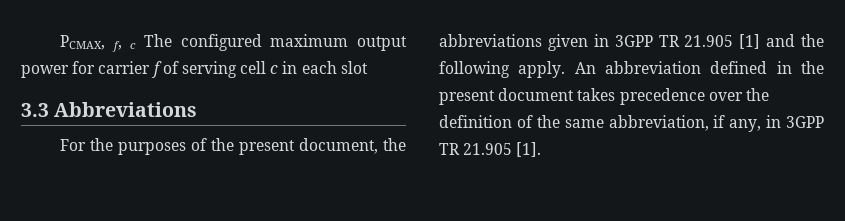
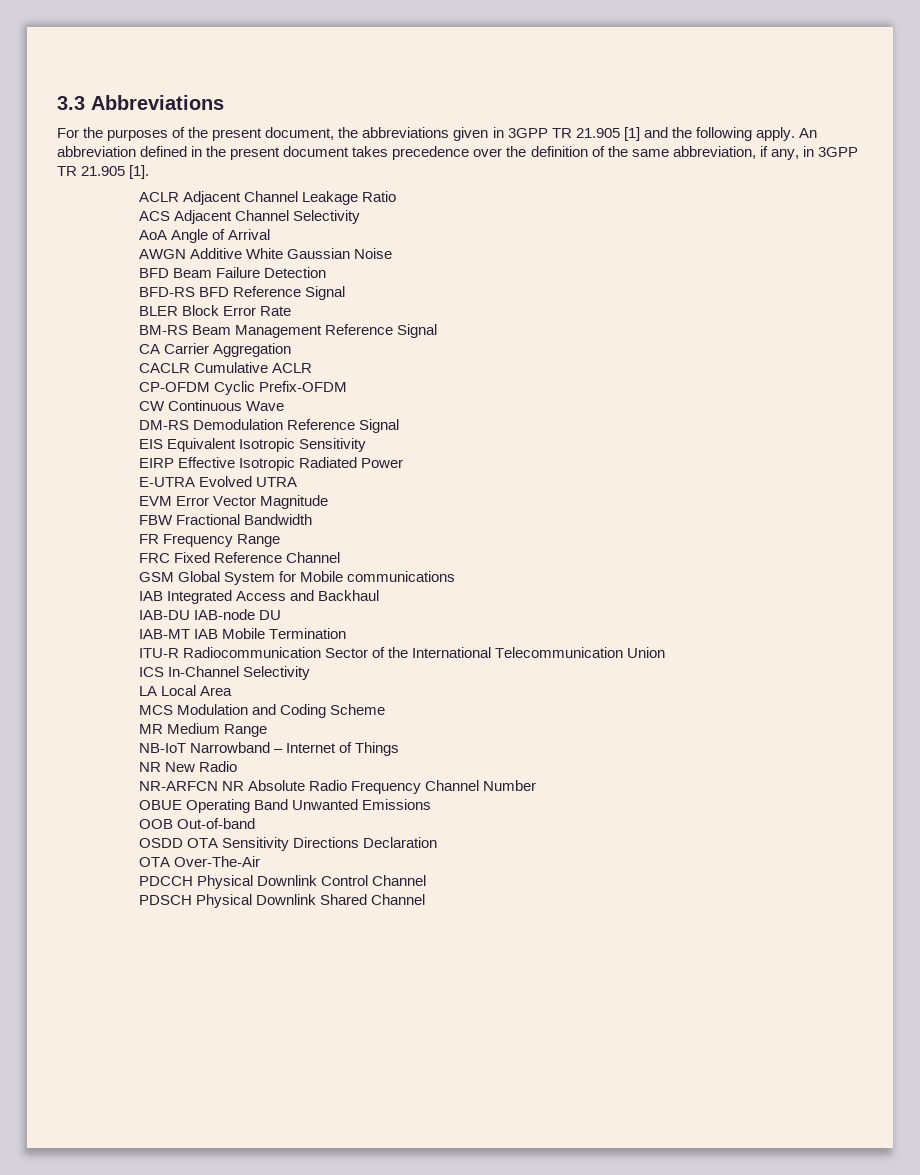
[59,34,407,52] [21,61,368,78] PCMAX, f, c The configured maximum output power for carrier f of serving cell c in each slot // -> (57, 103) none
(542, 149) none -> [139,191,397,205] [139,210,361,224] [139,229,271,243] [139,248,393,259] [139,267,327,278] [139,286,346,300] [139,305,292,316] [139,324,438,338] [139,343,292,357] [139,362,313,373] [139,381,348,395] [139,400,285,411] [139,419,400,433] [139,438,367,452] [139,457,404,471] [139,476,298,487] [139,495,329,509] [139,514,313,525] [139,534,281,547] [139,552,341,563] [139,571,456,585] [139,590,380,604] [139,609,282,620] [139,628,347,639] [139,647,666,658] [139,666,311,680] [139,685,233,696] [139,704,386,718] [139,723,268,737] [139,742,400,756] [139,761,238,772] [139,780,537,794] [139,799,432,813] [139,818,256,829] [139,837,438,851] [139,856,261,867] [139,875,427,889] [139,894,426,908] // ACLR Adjacent Channel Leakage Ratio // ACS Adjacent Channel Selectivity // AoA Angle of Arrival // AWGN Additive White Gaussian Noise // BFD Beam Failure Detection // BFD-RS BFD Reference Signal // BLER Block Error Rate // BM-RS Beam Management Reference Signal // CA Carrier Aggregation // CACLR Cumulative ACLR // CP-OFDM Cyclic Prefix-OFDM // CW Continuous Wave // DM-RS Demodulation Reference Signal // EIS Equivalent Isotropic Sensitivity // EIRP Effective Isotropic Radiated Power // E-UTRA Evolved UTRA // EVM Error Vector Magnitude // FBW Fractional Bandwidth // FR Frequency Range // FRC Fixed Reference Channel // GSM Global System for Mobile communications // IAB Integrated Access and Backhaul // IAB-DU IAB-node DU // IAB-MT IAB Mobile Termination // ITU-R Radiocommunication Sector of the International Telecommunication Union // ICS In-Channel Selectivity // LA Local Area // MCS Modulation and Coding Scheme // MR Medium Range // NB-IoT Narrowband – Internet of Things // NR New Radio // NR-ARFCN NR Absolute Radio Frequency Channel Number // OBUE Operating Band Unwanted Emissions // OOB Out-of-band // OSDD OTA Sensitivity Directions Declaration // OTA Over-The-Air // PDCCH Physical Downlink Control Channel // PDSCH Physical Downlink Shared Channel

